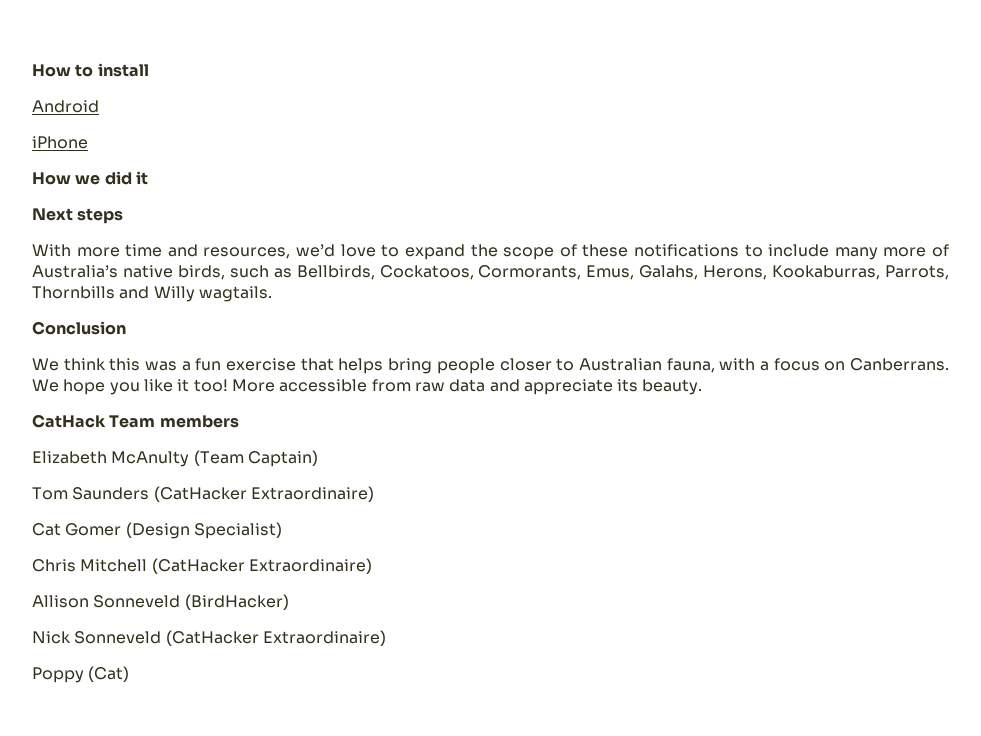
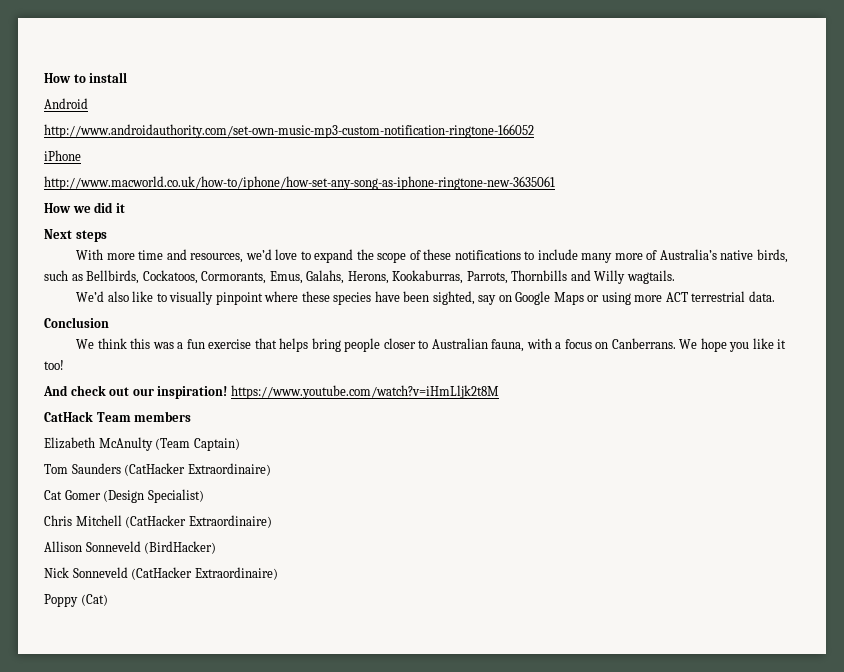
(99, 106) none -> [44,124,534,138] // http://www.androidauthority.com/set-own-music-mp3-custom-notification-ringtone-166052
(88, 142) none -> [44,176,555,190] // http://www.macworld.co.uk/how-to/iphone/how-set-any-song-as-iphone-ringtone-new-3635061
(272, 294) none -> [76,291,775,305] // We’d also like to visually pinpoint where these species have been sighted, say on Google Maps or using more ACT terrestrial data.
[231,379,703,395] More accessible from raw data and appreciate its beauty. -> [43,385,499,399] // And check out our inspiration! https://www.youtube.com/watch?v=iHmLljk2t8M

